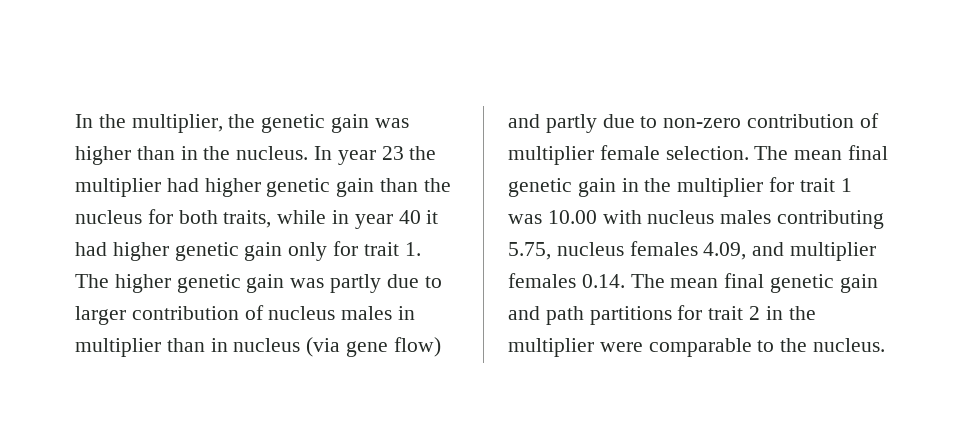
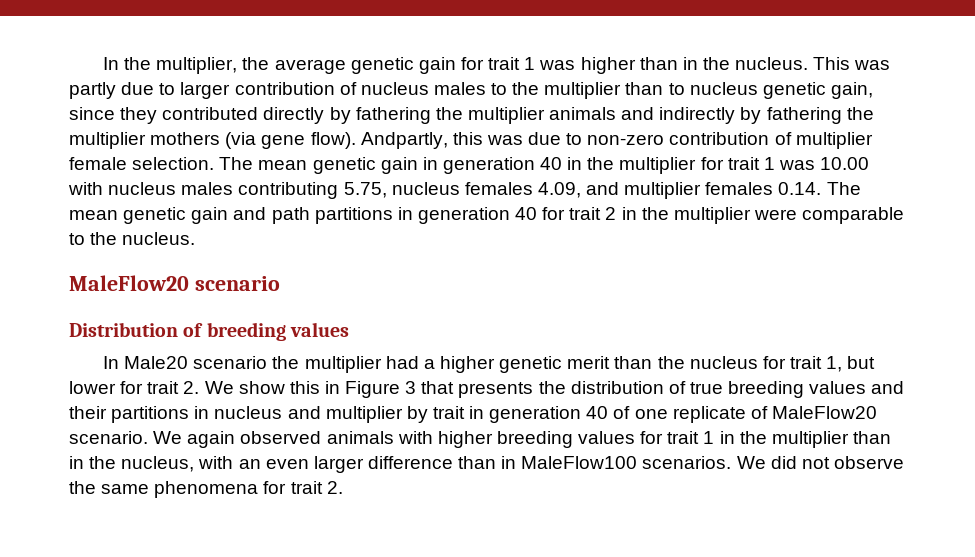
[261,114,370,133] genetic gain -> [274,57,536,74] average genetic gain for trait 1
[314,146,437,165] [75,178,451,197] [75,209,439,229] [75,241,421,261] [75,274,285,293] In year 23 the multiplier had higher genetic gain than the nucleus for both traits, while in year 40 it had higher genetic gain only for trait 1. The higher genetic gain -> [813,57,851,70] This
[398,306,416,320] [75,337,441,357] [508,114,597,133] in multiplier than in nucleus (via gene flow) and partly -> [491,82,873,99] [69,107,874,124] [69,132,523,149] to the multiplier than to nucleus genetic gain, since they contributed directly by fathering the multiplier animals and indirectly by fathering the multiplier mothers (via gene flow). Andpartly, this was
[848,145,889,160] final -> (308, 165) none
(639, 185) none -> [442,157,583,174] generation 40 in
[724,273,765,288] final -> (118, 215) none
(672, 315) none -> [397,207,538,224] in generation 40
(886, 345) none -> [69,275,280,291] [69,322,350,341] [103,356,876,373] [69,381,905,398] [69,406,877,423] [69,431,891,448] [69,456,904,473] [69,481,343,498] // MaleFlow20 scenario // Distribution of breeding values // In Male20 scenario the multiplier had a higher genetic merit than the nucleus for trait 1, but lower for trait 2. We show this in Figure 3 that presents the distribution of true breeding values and their partitions in nucleus and multiplier by trait in generation 40 of one replicate of MaleFlow20 scenario. We again observed animals with higher breeding values for trait 1 in the multiplier than in the nucleus, with an even larger difference than in MaleFlow100 scenarios. We did not observe the same phenomena for trait 2.

